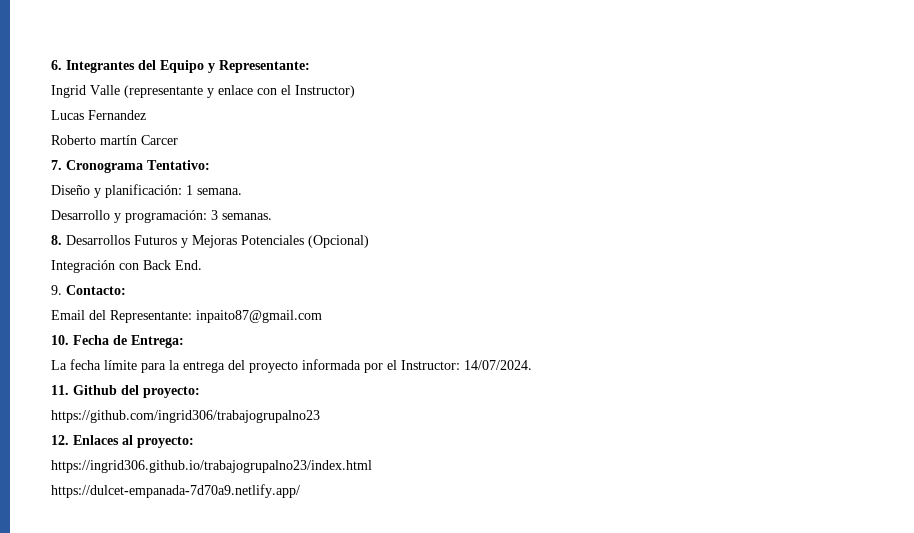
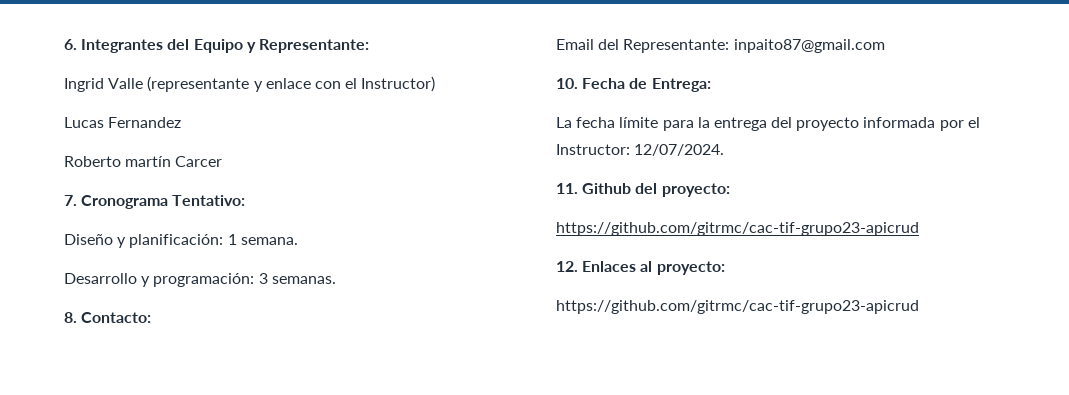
[66,235,369,248] [51,260,202,273] [51,285,62,295] Desarrollos Futuros y Mejoras Potenciales (Opcional) // Integración con Back End. // 9. -> (77, 317) none
[464,360,532,370] 14/07/2024. -> [634,144,725,156] 12/07/2024.
[51,410,320,423] https://github.com/ingrid306/trabajogrupalno23 -> [556,222,919,236] https://github.com/gitrmc/cac-tif-grupo23-apicrud
[51,460,372,473] [51,484,300,498] https://ingrid306.github.io/trabajogrupalno23/index.html // https://dulcet-empanada-7d70a9.netlify.app/ -> [556,300,919,314] https://github.com/gitrmc/cac-tif-grupo23-apicrud

